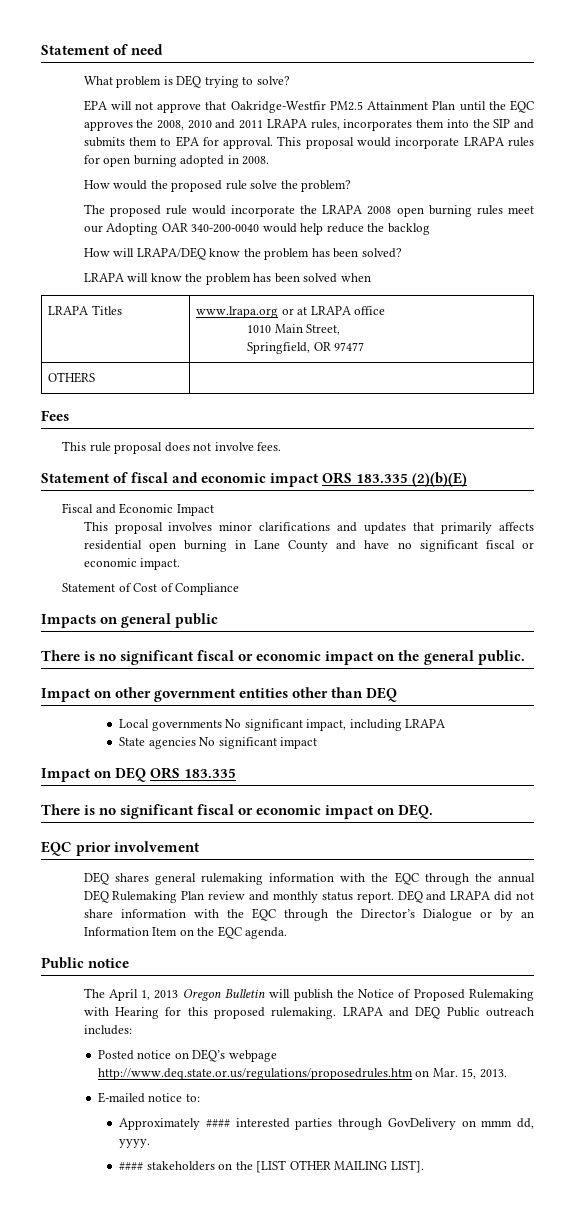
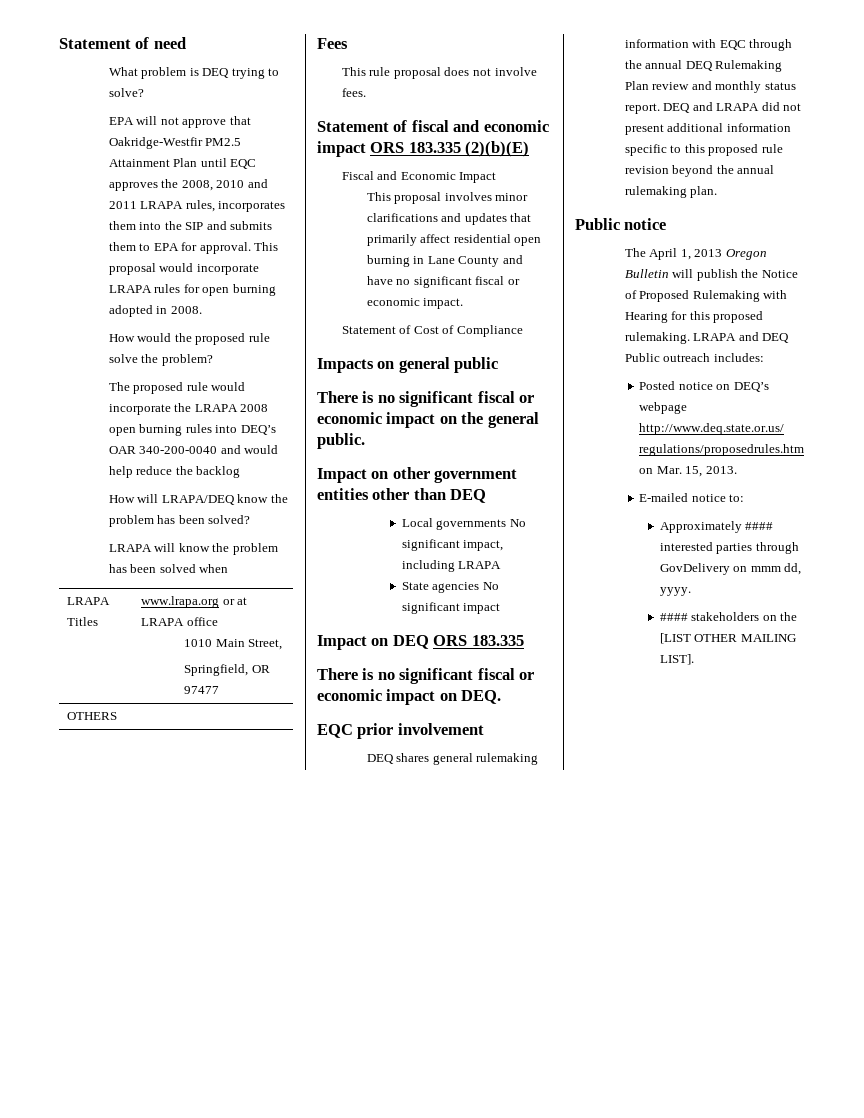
[488,101,506,110] the -> (227, 162) none
[507,206,534,214] [83,223,159,235] meet our Adopting -> [215,425,276,435] into DEQ’s
(260, 228) none -> [220,445,241,454] and
[499,522,534,531] affects -> [420,234,451,243] affect
[371,873,389,882] the -> (717, 43) none
[83,908,534,921] [83,926,288,939] share information with the EQC through the Director’s Dialogue or by an Information Item on the EQC agenda. -> [624,123,791,135] [624,144,783,156] [624,165,775,177] [624,186,718,198] present additional information specific to this proposed rule revision beyond the annual rulemaking plan.

